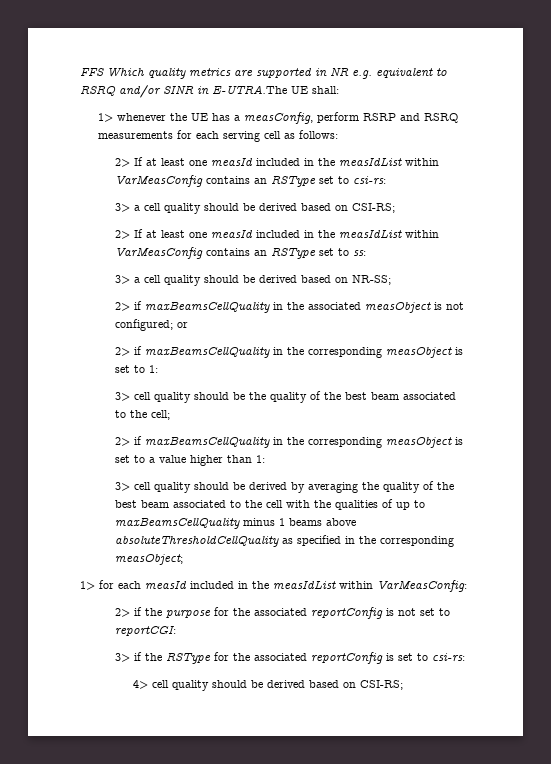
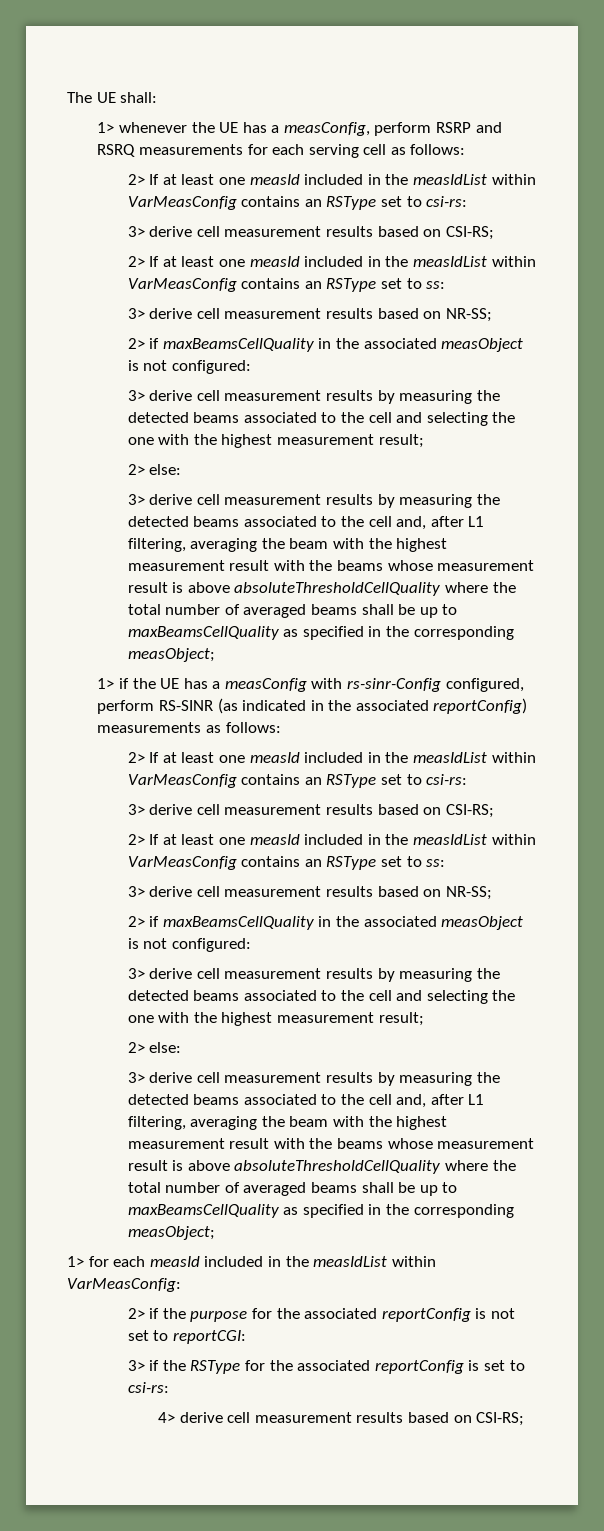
[80,67,447,79] [80,85,287,98] FFS Which quality metrics are supported in NR e.g. equivalent to RSRQ and/or SINR in E-UTRA.The -> [67,92,92,103] The
[134,203,298,214] a cell quality should be derived -> [149,226,374,237] derive cell measurement results
[134,275,298,286] a cell quality should be derived -> [149,308,374,319] derive cell measurement results
[115,319,189,331] [115,346,464,358] [115,365,159,373] [115,391,457,403] [115,410,171,420] [115,436,464,448] [115,455,266,466] [115,481,455,493] [115,499,426,510] [115,518,357,529] [115,535,280,547] configured; or // 2> if maxBeamsCellQuality in the corresponding measObject is set to 1: // 3> cell quality should be the quality of the best beam associated to the cell; // 2> if maxBeamsCellQuality in the corresponding measObject is set to a value higher than 1: // 3> cell quality should be derived by averaging the quality of the best beam associated to the cell with the qualities of up to maxBeamsCellQuality minus 1 beams above absoluteThresholdCellQuality -> [171,360,251,374] [127,390,500,404] [127,412,516,426] [127,434,424,448] [127,464,182,475] [127,494,500,508] [127,516,485,530] [127,538,448,552] [127,560,535,571] [127,582,516,596] [127,604,458,618] [127,626,514,640] [127,648,215,662] [97,678,524,692] [97,698,528,714] [97,722,281,733] [127,752,536,763] [127,774,468,788] [127,804,494,818] [127,834,536,845] [127,856,446,870] [127,886,492,900] [127,916,524,930] [127,938,251,952] [127,968,500,982] [127,990,516,1004] [127,1012,424,1026] [127,1042,182,1053] [127,1072,500,1086] [127,1094,485,1108] [127,1116,448,1130] [127,1138,535,1149] [127,1160,516,1174] [127,1182,458,1196] [127,1204,279,1218] configured: // 3> derive cell measurement results by measuring the detected beams associated to the cell and selecting the one with the highest measurement result; // 2> else: // 3> derive cell measurement results by measuring the detected beams associated to the cell and, after L1 filtering, averaging the beam with the highest measurement result with the beams whose measurement result is above absoluteThresholdCellQuality where the total number of averaged beams shall be up to maxBeamsCellQuality as specified in the corresponding measObject; // 1> if the UE has a measConfig with rs-sinr-Config configured, perform RS-SINR (as indicated in the associated reportConfig) measurements as follows: // 2> If at least one measId included in the measIdList within VarMeasConfig contains an RSType set to csi-rs: // 3> derive cell measurement results based on CSI-RS; // 2> If at least one measId included in the measIdList within VarMeasConfig contains an RSType set to ss: // 3> derive cell measurement results based on NR-SS; // 2> if maxBeamsCellQuality in the associated measObject is not configured: // 3> derive cell measurement results by measuring the detected beams associated to the cell and selecting the one with the highest measurement result; // 2> else: // 3> derive cell measurement results by measuring the detected beams associated to the cell and, after L1 filtering, averaging the beam with the highest measurement result with the beams whose measurement result is above absoluteThresholdCellQuality where the total number of averaged beams shall be up to maxBeamsCellQuality
[151,680,305,691] cell quality should be derived -> [179,1412,404,1423] derive cell measurement results

